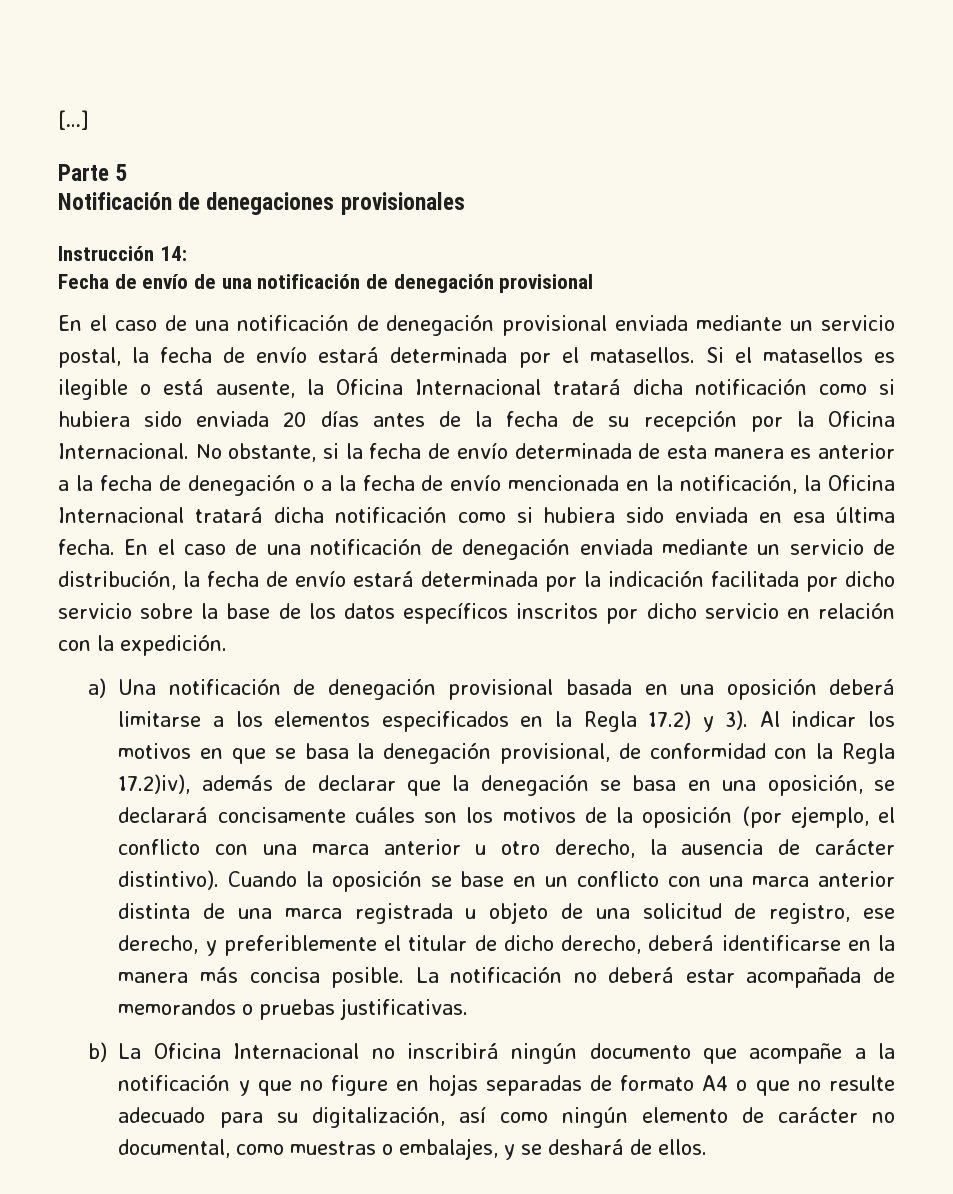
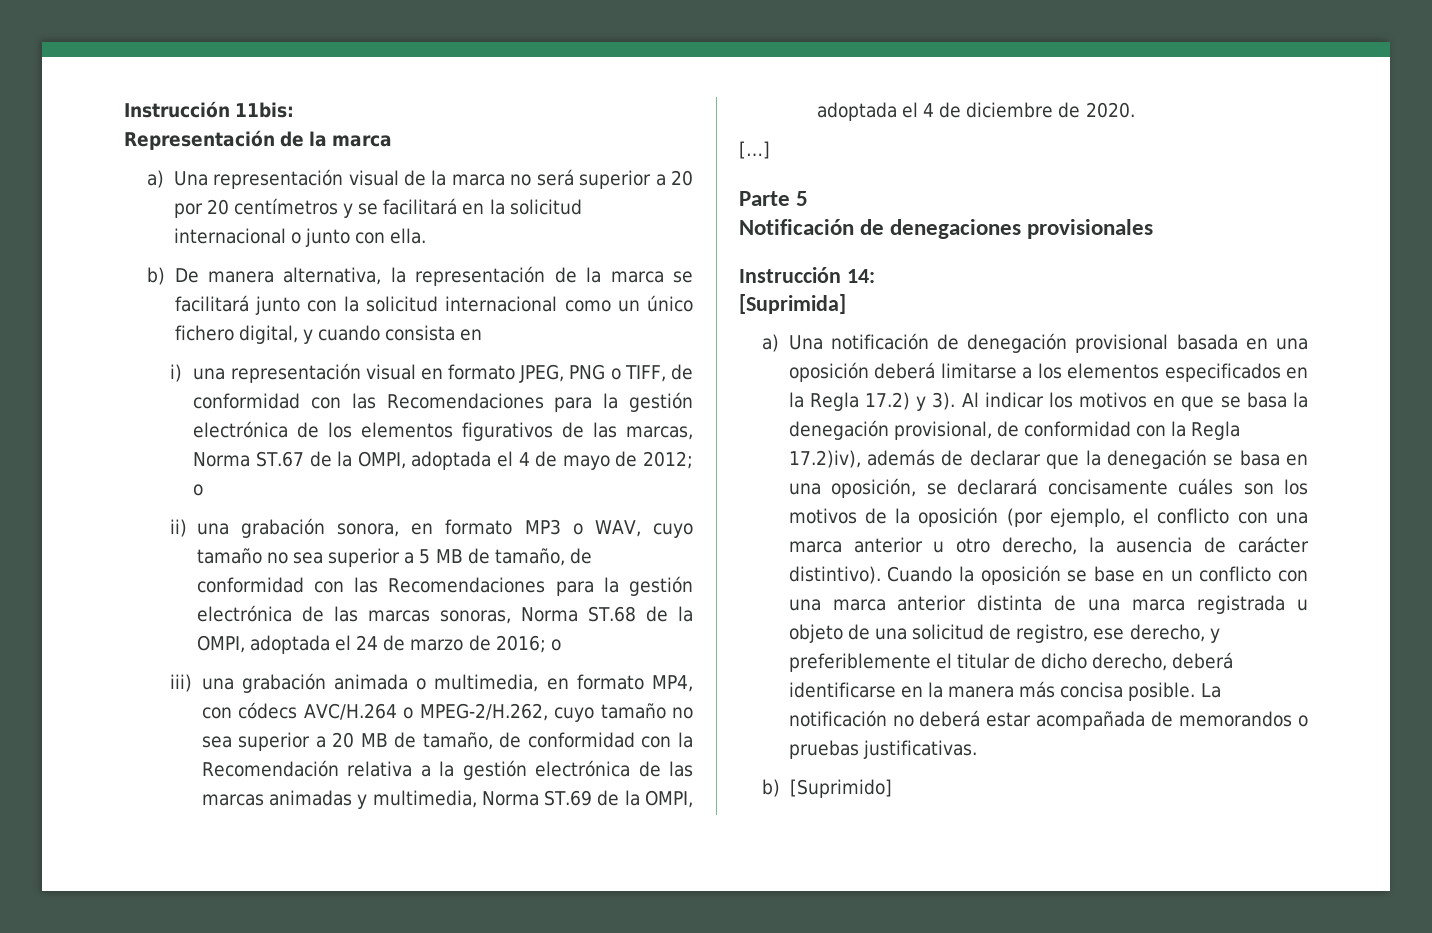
(58, 120) none -> [124,101,295,118] [124,130,393,150] [147,169,693,189] [173,198,582,218] [173,228,427,247] [147,266,693,286] [174,295,693,315] [174,325,483,344] [170,363,693,383] [193,392,693,412] [193,421,693,441] [193,451,694,470] [193,484,204,496] [170,518,693,538] [196,548,592,567] [196,576,693,596] [196,605,693,624] [196,635,561,654] [170,673,693,693] [201,702,694,722] [201,732,693,751] [201,760,694,780] [201,790,693,809] [816,102,1135,121] Instrucción 11bis: // Representación de la marca // a) Una representación visual de la marca no será superior a 20 por 20 centímetros y se facilitará en la solicitud internacional o junto con ella. // b) De manera alternativa, la representación de la marca se facilitará junto con la solicitud internacional como un único fichero digital, y cuando consista en // i) una representación visual en formato JPEG, PNG o TIFF, de conformidad con las Recomendaciones para la gestión electrónica de los elementos figurativos de las marcas, Norma ST.67 de la OMPI, adoptada el 4 de mayo de 2012; o // ii) una grabación sonora, en formato MP3 o WAV, cuyo tamaño no sea superior a 5 MB de tamaño, de conformidad con las Recomendaciones para la gestión electrónica de las marcas sonoras, Norma ST.68 de la OMPI, adoptada el 24 de marzo de 2016; o // iii) una grabación animada o multimedia, en formato MP4, con códecs AVC/H.264 o MPEG-2/H.262, cuyo tamaño no sea superior a 20 MB de tamaño, de conformidad con la Recomendación relativa a la gestión electrónica de las marcas animadas y multimedia, Norma ST.69 de la OMPI, adoptada el 4 de diciembre de 2020. //
[58,274,594,293] [58,315,895,336] [58,347,896,368] [58,379,895,400] [58,411,895,432] [58,443,896,462] [58,475,895,496] [58,507,895,523] [58,539,895,560] [58,571,895,592] [58,603,896,624] [58,635,227,656] Fecha de envío de una notificación de denegación provisional // En el caso de una notificación de denegación provisional enviada mediante un servicio postal, la fecha de envío estará determinada por el matasellos. Si el matasellos es ilegible o está ausente, la Oficina Internacional tratará dicha notificación como si hubiera sido enviada 20 días antes de la fecha de su recepción por la Oficina Internacional. No obstante, si la fecha de envío determinada de esta manera es anterior a la fecha de denegación o a la fecha de envío mencionada en la notificación, la Oficina Internacional tratará dicha notificación como si hubiera sido enviada en esa última fecha. En el caso de una notificación de denegación enviada mediante un servicio de distribución, la fecha de envío estará determinada por la indicación facilitada por dicho servicio sobre la base de los datos específicos inscritos por dicho servicio en relación con la expedición. -> [739,294,846,314] [Suprimida]
[118,1043,896,1064] [118,1074,895,1096] [118,1107,895,1128] [118,1138,708,1160] La Oficina Internacional no inscribirá ningún documento que acompañe a la notificación y que no figure en hojas separadas de formato A4 o que no resulte adecuado para su digitalización, así como ningún elemento de carácter no documental, como muestras o embalajes, y se deshará de ellos. -> [789,779,892,798] [Suprimido]

